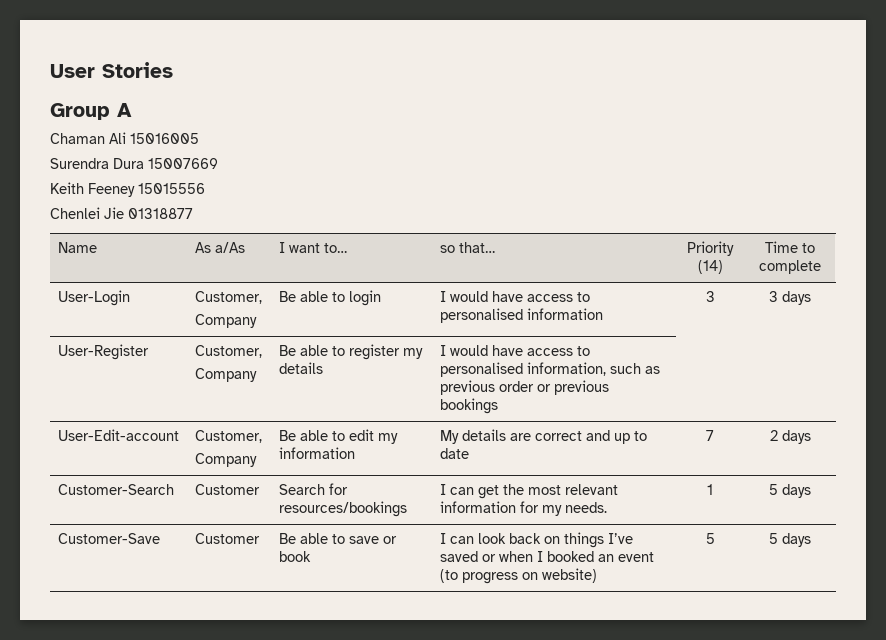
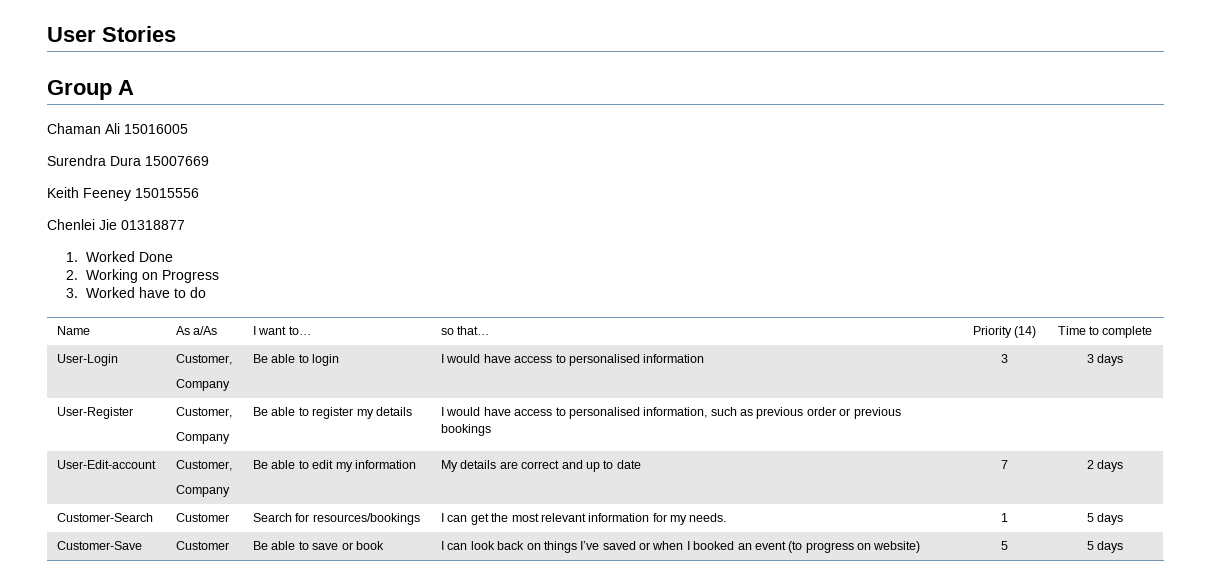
(193, 213) none -> [66,251,173,262] [66,269,219,283] [66,287,206,298] // 1. Worked Done // 2. Working on Progress // 3. Worked have to do

